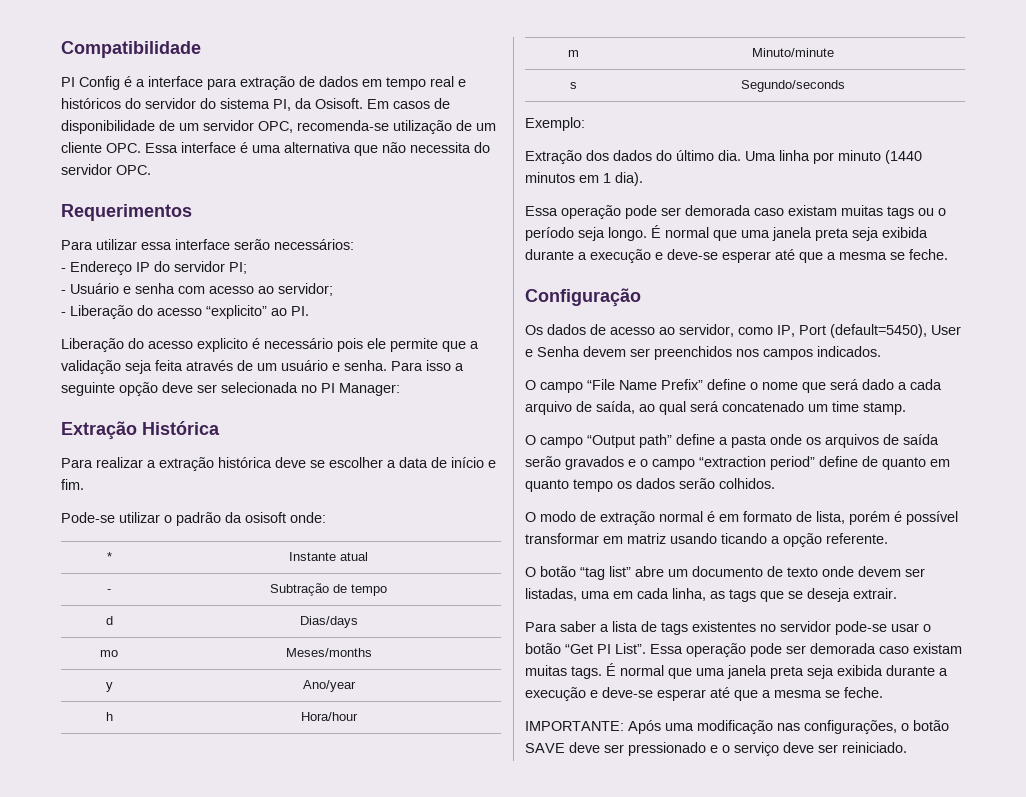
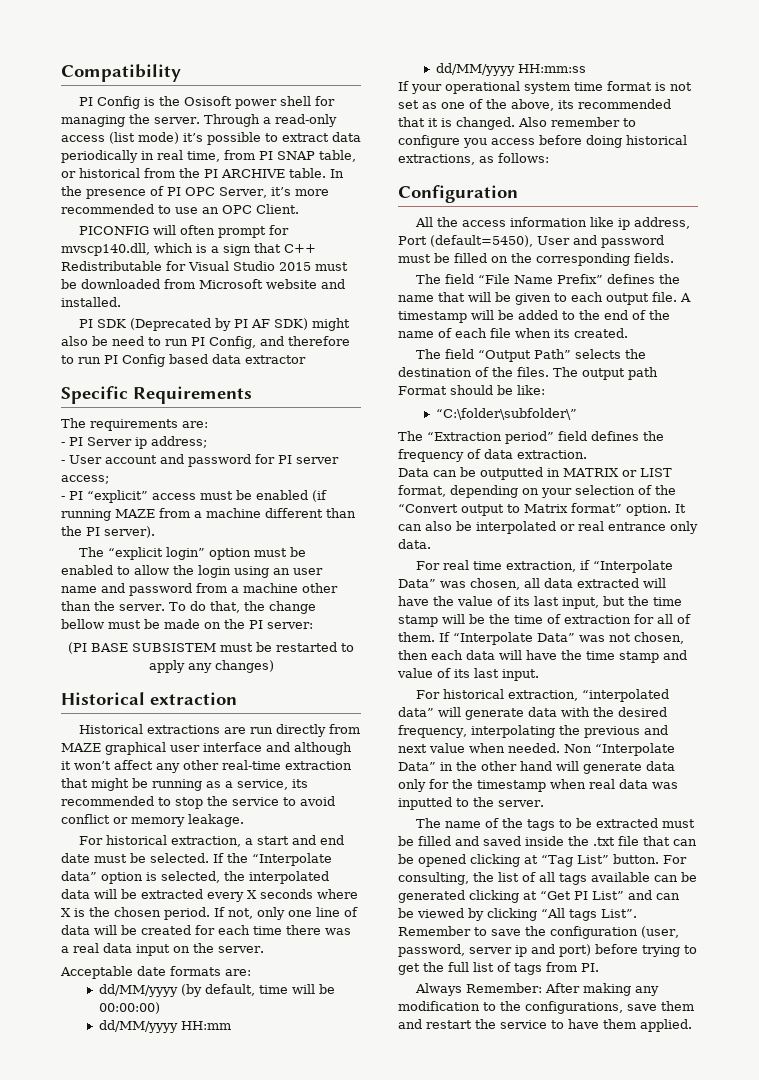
[61,41,201,58] [61,76,466,90] [61,98,450,111] [61,120,496,134] [61,142,490,156] [61,164,151,175] [61,204,192,221] [61,239,354,250] [61,261,247,275] [61,283,333,296] [61,305,309,319] [61,338,479,352] [61,360,464,374] [61,382,400,396] [61,421,220,440] [61,457,496,471] [61,479,84,490] [61,512,326,526] [106,552,112,561] [289,552,368,561] [107,589,111,593] [270,583,387,596] [105,616,113,625] [299,616,358,628] [100,650,118,657] [285,648,372,657] [105,682,113,692] [302,680,356,692] [105,712,113,721] [300,712,358,721] [567,50,579,57] [751,48,834,57] [569,82,577,89] [740,80,845,92] [525,117,585,131] [525,150,922,164] [525,172,643,186] [525,205,946,219] [525,225,928,241] [525,249,948,263] [525,288,641,307] [525,324,961,338] [525,346,881,360] [525,379,942,393] [525,401,906,415] [525,434,939,448] [525,456,950,470] [525,478,775,492] [525,511,958,525] [525,533,888,547] [525,566,925,580] [525,588,897,602] [525,621,931,635] [525,643,962,657] [525,663,948,679] [525,687,883,701] [525,720,949,734] [525,742,907,756] Compatibilidade // PI Config é a interface para extração de dados em tempo real e históricos do servidor do sistema PI, da Osisoft. Em casos de disponibilidade de um servidor OPC, recomenda-se utilização de um cliente OPC. Essa interface é uma alternativa que não necessita do servidor OPC. // Requerimentos // Para utilizar essa interface serão necessários: // - Endereço IP do servidor PI; // - Usuário e senha com acesso ao servidor; // - Liberação do acesso “explicito” ao PI. // Liberação do acesso explicito é necessário pois ele permite que a validação seja feita através de um usuário e senha. Para isso a seguinte opção deve ser selecionada no PI Manager: // Extração Histórica // Para realizar a extração histórica deve se escolher a data de início e fim. // Pode-se utilizar o padrão da osisoft onde: // * | Instante atual // - | Subtração de tempo // d | Dias/days // mo | Meses/months // y | Ano/year // h | Hora/hour // m | Minuto/minute // s | Segundo/seconds // Exemplo: // Extração dos dados do último dia. Uma linha por minuto (1440 minutos em 1 dia). // Essa operação pode ser demorada caso existam muitas tags ou o período seja longo. É normal que uma janela preta seja exibida durante a execução e deve-se esperar até que a mesma se feche. // Configuração // Os dados de acesso ao servidor, como IP, Port (default=5450), User e Senha devem ser preenchidos nos campos indicados. // O campo “File Name Prefix” define o nome que será dado a cada arquivo de saída, ao qual será concatenado um time stamp. // O campo “Output path” define a pasta onde os arquivos de saída serão gravados e o campo “extraction period” define de quanto em quanto tempo os dados serão colhidos. // O modo de extração normal é em formato de lista, porém é possível transformar em matriz usando ticando a opção referente. // O botão “tag list” abre um documento de texto onde devem ser listadas, uma em cada linha, as tags que se deseja extrair. // Para saber a lista de tags existentes no servidor pode-se usar o botão “Get PI List”. Essa operação pode ser demorada caso existam muitas tags. É normal que uma janela preta seja exibida durante a execução e deve-se esperar até que a mesma se feche. // IMPORTANTE: Após uma modificação nas configurações, o botão SAVE deve ser pressionado e o serviço deve ser reiniciado. -> [61,64,181,82] [78,96,335,109] [61,114,337,127] [61,132,361,145] [61,150,356,163] [61,168,344,178] [61,186,329,199] [61,204,299,214] [78,225,289,238] [61,243,316,256] [61,261,348,271] [61,279,345,289] [61,297,121,307] [78,318,350,331] [61,336,350,349] [61,354,306,367] [61,386,252,404] [61,418,208,431] [61,436,207,449] [61,454,339,467] [61,475,109,484] [61,490,327,503] [61,508,356,521] [61,526,155,538] [78,547,306,560] [61,565,323,578] [61,583,338,596] [61,601,316,614] [61,619,313,629] [68,642,354,654] [148,660,274,673] [61,692,237,705] [78,724,360,737] [61,742,352,755] [61,760,352,773] [61,778,308,791] [61,796,335,809] [61,814,244,827] [78,835,344,847] [61,853,332,866] [61,871,329,884] [61,889,358,902] [61,907,358,920] [61,925,351,935] [61,943,264,956] [60,966,251,979] [98,984,335,997] [98,1002,160,1014] [98,1020,231,1033] [435,63,586,76] [398,81,692,94] [398,99,671,111] [398,117,636,130] [398,135,687,148] [398,153,549,165] [398,185,518,203] [414,217,690,230] [398,235,664,248] [398,253,674,266] [415,274,680,284] [398,292,691,305] [398,310,670,323] [398,328,628,338] [415,349,646,362] [398,367,658,380] [398,385,545,395] [435,408,577,420] [398,431,664,444] [398,449,587,462] [398,467,672,480] [398,485,676,498] [398,503,686,516] [398,521,698,534] [398,539,431,549] [415,560,673,573] [398,578,666,590] [398,596,682,609] [398,614,691,627] [398,632,684,645] [398,650,687,663] [397,668,539,681] [415,689,669,702] [398,707,667,720] [398,725,668,738] [398,743,675,756] [398,761,675,774] [398,779,678,792] [398,797,544,810] [415,818,695,831] [398,836,697,846] [398,854,687,867] [398,872,697,885] [398,890,680,903] [398,908,637,921] [398,926,679,939] [398,944,697,957] [398,962,599,975] [414,983,659,996] [398,1001,694,1014] [398,1019,692,1032] Compatibility // PI Config is the Osisoft power shell for managing the server. Through a read-only access (list mode) it’s possible to extract data periodically in real time, from PI SNAP table, or historical from the PI ARCHIVE table. In the presence of PI OPC Server, it’s more recommended to use an OPC Client. // PICONFIG will often prompt for mvscp140.dll, which is a sign that C++ Redistributable for Visual Studio 2015 must be downloaded from Microsoft website and installed. // PI SDK (Deprecated by PI AF SDK) might also be need to run PI Config, and therefore to run PI Config based data extractor // Specific Requirements // The requirements are: // - PI Server ip address; // - User account and password for PI server access; // - PI “explicit” access must be enabled (if running MAZE from a machine different than the PI server). // The “explicit login” option must be enabled to allow the login using an user name and password from a machine other than the server. To do that, the change bellow must be made on the PI server: // (PI BASE SUBSISTEM must be restarted to apply any changes) // Historical extraction // Historical extractions are run directly from MAZE graphical user interface and although it won’t affect any other real-time extraction that might be running as a service, its recommended to stop the service to avoid conflict or memory leakage. // For historical extraction, a start and end date must be selected. If the “Interpolate data” option is selected, the interpolated data will be extracted every X seconds where X is the chosen period. If not, only one line of data will be created for each time there was a real data input on the server. // Acceptable date formats are: // dd/MM/yyyy (by default, time will be 00:00:00) // dd/MM/yyyy HH:mm // dd/MM/yyyy HH:mm:ss // If your operational system time format is not set as one of the above, its recommended that it is changed. Also remember to configure you access before doing historical extractions, as follows: // Configuration // All the access information like ip address, Port (default=5450), User and password must be filled on the corresponding fields. // The field “File Name Prefix” defines the name that will be given to each output file. A timestamp will be added to the end of the name of each file when its created. // The field “Output Path” selects the destination of the files. The output path Format should be like: // “C:\folder\subfolder\” // The “Extraction period” field defines the frequency of data extraction. // Data can be outputted in MATRIX or LIST format, depending on your selection of the “Convert output to Matrix format” option. It can also be interpolated or real entrance only data. // For real time extraction, if “Interpolate Data” was chosen, all data extracted will have the value of its last input, but the time stamp will be the time of extraction for all of them. If “Interpolate Data” was not chosen, then each data will have the time stamp and value of its last input. // For historical extraction, “interpolated data” will generate data with the desired frequency, interpolating the previous and next value when needed. Non “Interpolate Data” in the other hand will generate data only for the timestamp when real data was inputted to the server. // The name of the tags to be extracted must be filled and saved inside the .txt file that can be opened clicking at “Tag List” button. For consulting, the list of all tags available can be generated clicking at “Get PI List” and can be viewed by clicking “All tags List”. Remember to save the configuration (user, password, server ip and port) before trying to get the full list of tags from PI. // Always Remember: After making any modification to the configurations, save them and restart the service to have them applied.

